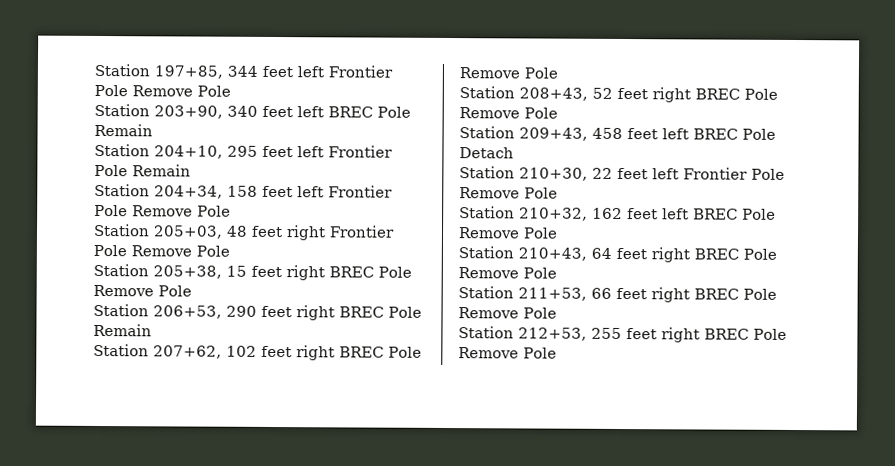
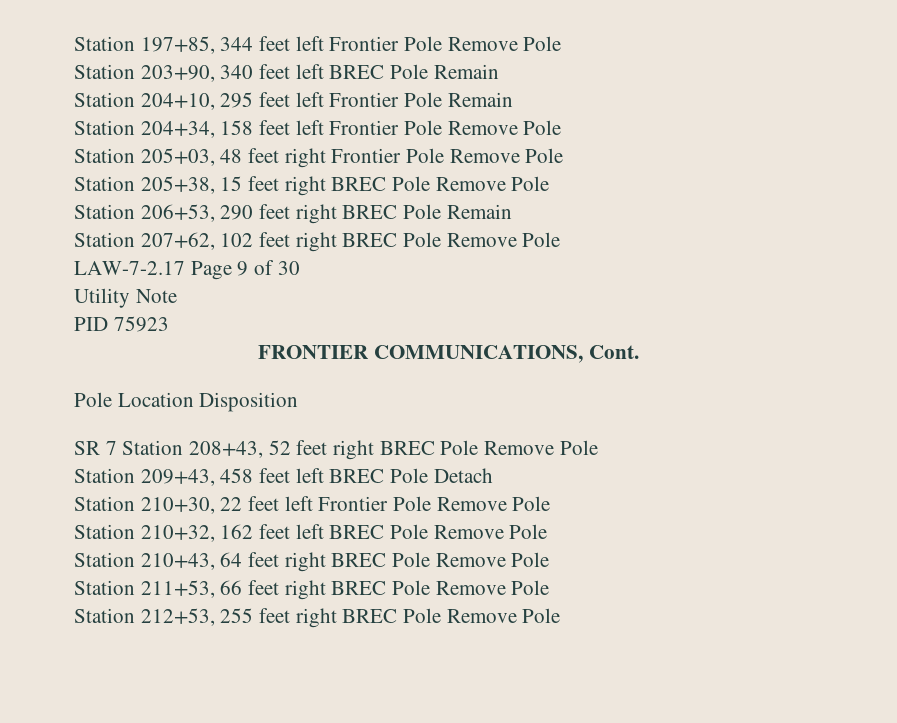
(558, 73) none -> [74,260,300,280] [74,288,177,308] [74,316,169,332] [258,345,639,363] [74,392,299,412] [74,441,117,455] LAW-7-2.17 Page 9 of 30 // Utility Note // PID 75923 // FRONTIER COMMUNICATIONS, Cont. // Pole Location Disposition // SR 7

